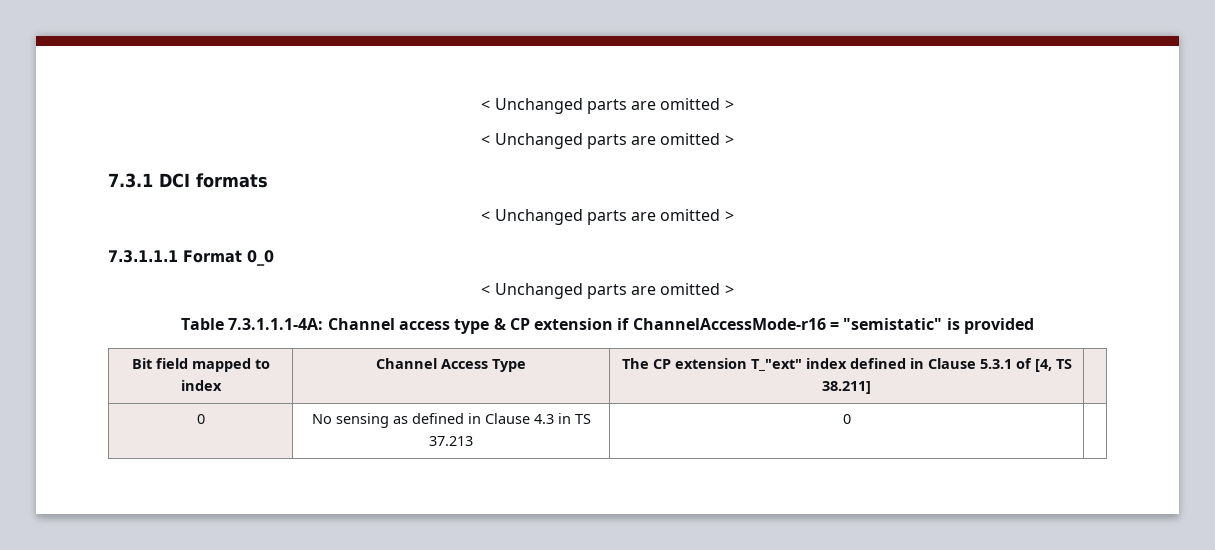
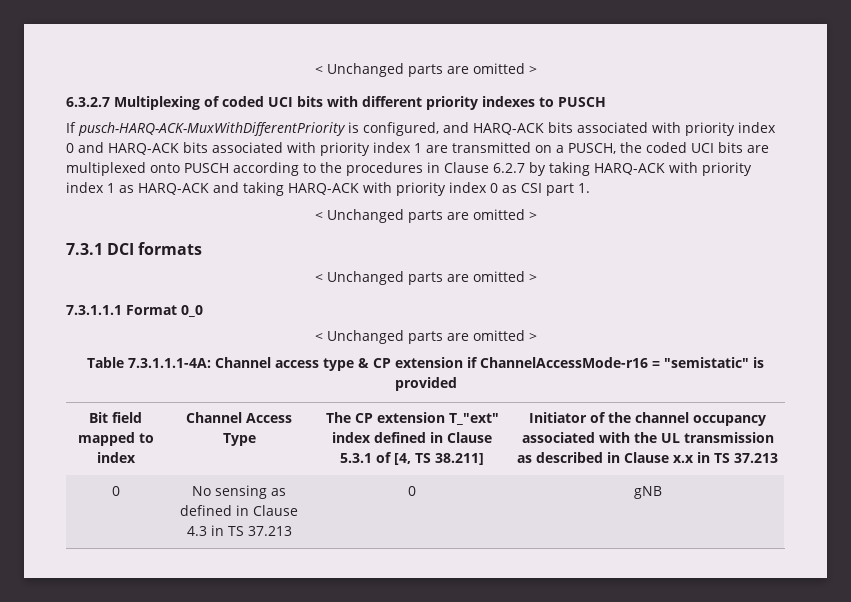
[481,98,734,114] < Unchanged parts are omitted > -> [314,63,537,77] [66,96,606,110] [66,122,776,136] [66,142,769,156] [66,162,752,176] [66,182,590,196] < Unchanged parts are omitted > // 6.3.2.7 Multiplexing of coded UCI bits with different priority indexes to PUSCH // If pusch-HARQ-ACK-MuxWithDifferentPriority is configured, and HARQ-ACK bits associated with priority index 0 and HARQ-ACK bits associated with priority index 1 are transmitted on a PUSCH, the coded UCI bits are multiplexed onto PUSCH according to the procedures in Clause 6.2.7 by taking HARQ-ACK with priority index 1 as HARQ-ACK and taking HARQ-ACK with priority index 0 as CSI part 1.
(871, 387) none -> [529,412,766,426] [521,432,774,443] [517,452,778,463] Initiator of the channel occupancy associated with the UL transmission as described in Clause x.x in TS 37.213
(851, 419) none -> [633,486,662,499] gNB

